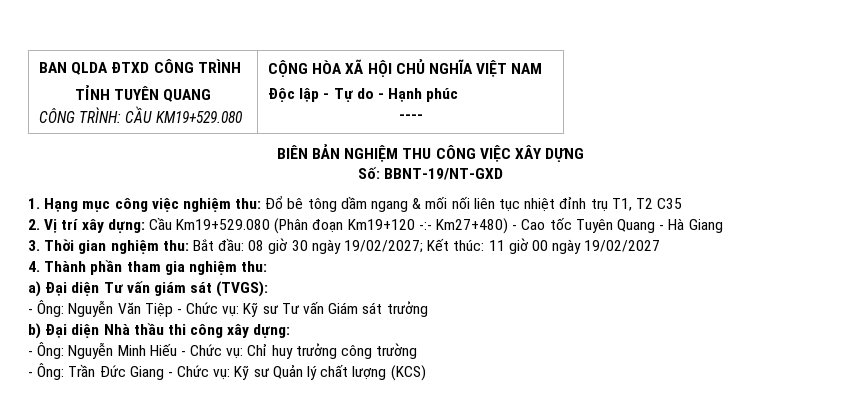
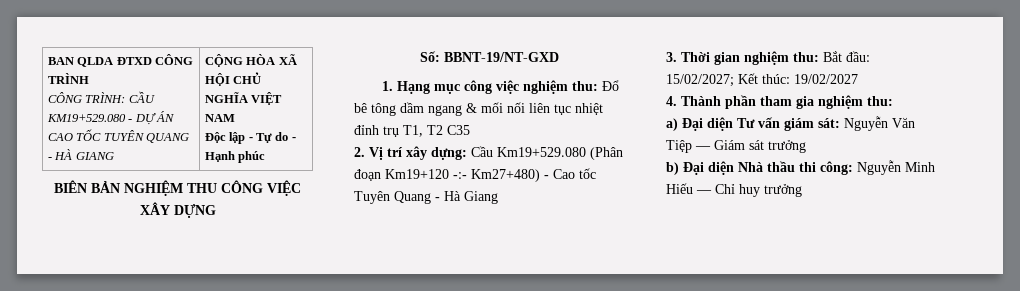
[74,85,212,102] // TỈNH TUYÊN QUANG -> (89, 78) none
(242, 117) none -> [128,111,174,125] [47,129,189,143] [47,149,114,160] - DỰ ÁN CAO TỐC TUYÊN QUANG - HÀ GIANG
[398,114,423,120] // ---- -> (266, 157) none
[248,238,582,254] 08 giờ 30 ngày 19/02/2027; Kết thúc: 11 giờ 00 ngày -> [666,73,790,87] 15/02/2027; Kết thúc:
[190,281,269,297] [28,300,325,317] sát (TVGS): // - Ông: Nguyễn Văn Tiệp - Chức vụ: Kỹ sư Tư vấn -> [818,116,915,131] [666,140,711,153] sát: Nguyễn Văn Tiệp —
[190,324,291,338] [28,342,418,359] [28,363,426,381] công xây dựng: // - Ông: Nguyễn Minh Hiếu - Chức vụ: Chỉ huy trưởng công trường // - Ông: Trần Đức Giang - Chức vụ: Kỹ sư Quản lý chất lượng (KCS) -> [820,160,935,175] [666,183,802,197] công: Nguyễn Minh Hiếu — Chỉ huy trưởng

